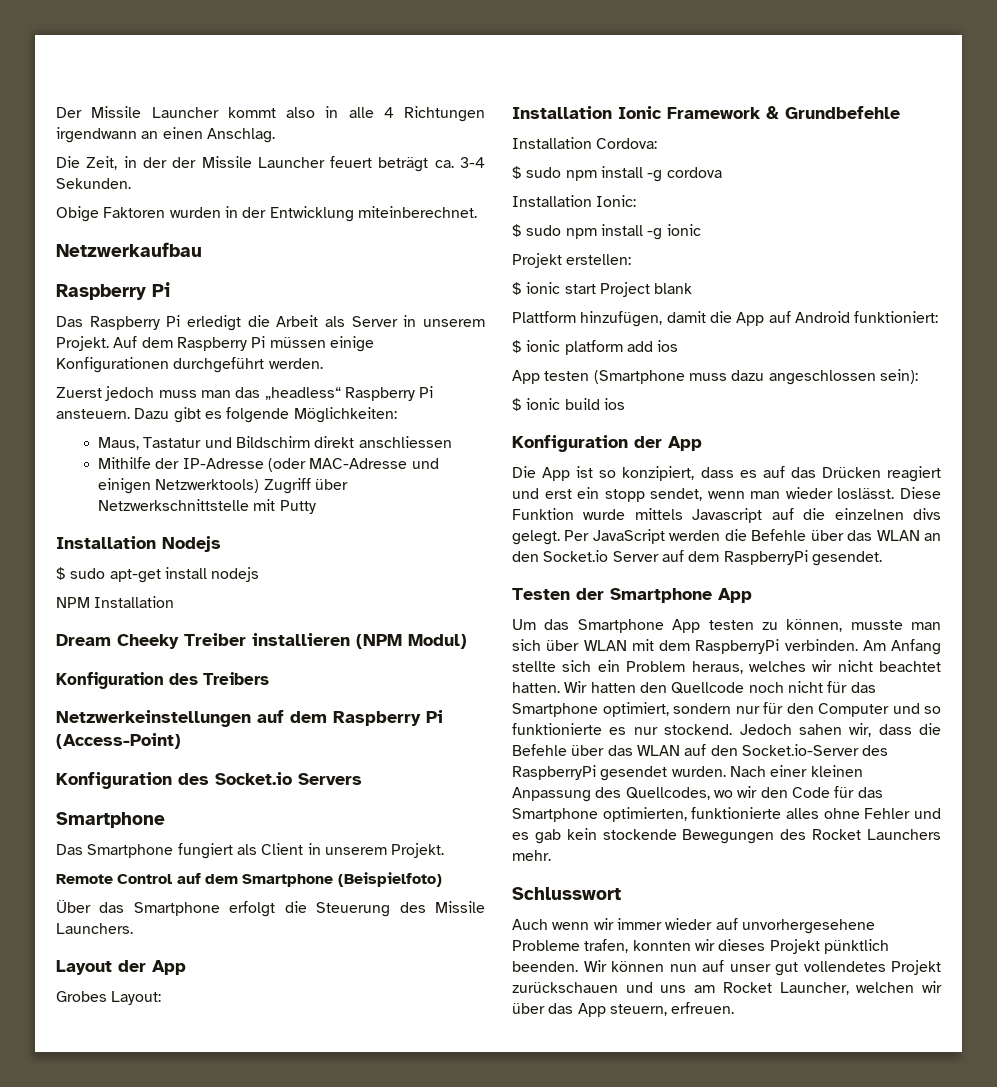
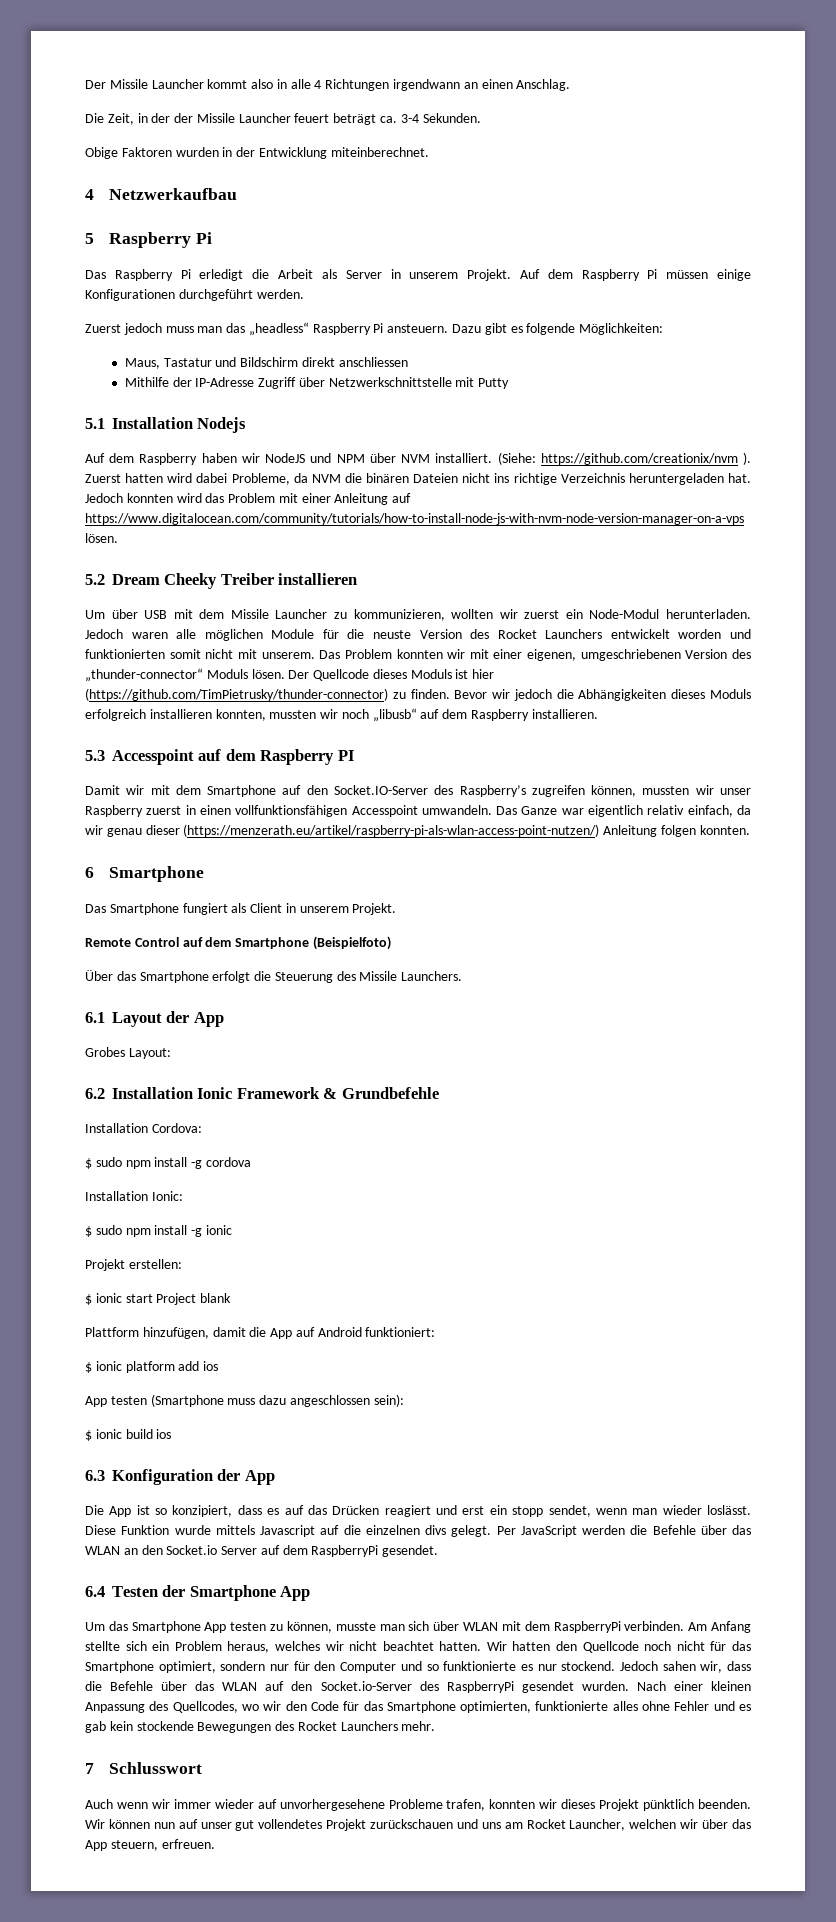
(477, 212) none -> [85,189,94,200] 4
(202, 249) none -> [85,233,94,244] 5
[268,458,439,472] [98,478,260,494] (oder MAC-Adresse und einigen Netzwerktools) -> (255, 382) none
(316, 507) none -> [85,418,105,429] 5.1
[56,567,260,583] [56,596,175,608] [56,633,467,649] [56,672,269,689] [56,710,443,727] [56,733,181,749] [56,772,362,789] $ sudo apt-get install nodejs // NPM Installation // Dream Cheeky Treiber installieren (NPM Modul) // Konfiguration des Treibers // Netzwerkeinstellungen auf dem Raspberry Pi (Access-Point) // Konfiguration des Socket.io Servers // -> [85,452,751,465] [85,473,751,485] [85,493,412,505] [85,513,744,525] [85,533,118,543] [85,573,358,589] [85,609,751,621] [85,629,751,641] [85,649,751,661] [85,668,495,682] [85,688,751,701] [85,708,598,722] [85,749,354,765] [85,785,752,797] [85,805,751,817] [85,824,750,837] [85,867,94,878] Auf dem Raspberry haben wir NodeJS und NPM über NVM installiert. (Siehe: https://github.com/creationix/nvm ). Zuerst hatten wird dabei Probleme, da NVM die binären Dateien nicht ins richtige Verzeichnis heruntergeladen hat. Jedoch konnten wird das Problem mit einer Anleitung auf https://www.digitalocean.com/community/tutorials/how-to-install-node-js-with-nvm-node-version-manager-on-a-vps lösen. // 5.2 Dream Cheeky Treiber installieren // Um über USB mit dem Missile Launcher zu kommunizieren, wollten wir zuerst ein Node-Modul herunterladen. Jedoch waren alle möglichen Module für die neuste Version des Rocket Launchers entwickelt worden und funktionierten somit nicht mit unserem. Das Problem konnten wir mit einer eigenen, umgeschriebenen Version des „thunder-connector“ Moduls lösen. Der Quellcode dieses Moduls ist hier (https://github.com/TimPietrusky/thunder-connector) zu finden. Bevor wir jedoch die Abhängigkeiten dieses Moduls erfolgreich installieren konnten, mussten wir noch „libusb“ auf dem Raspberry installieren. // 5.3 Accesspoint auf dem Raspberry PI // Damit wir mit dem Smartphone auf den Socket.IO-Server des Raspberry’s zugreifen können, mussten wir unser Raspberry zuerst in einen vollfunktionsfähigen Accesspoint umwandeln. Das Ganze war eigentlich relativ einfach, da wir genau dieser (https://menzerath.eu/artikel/raspberry-pi-als-wlan-access-point-nutzen/) Anleitung folgen konnten. // 6
(133, 928) none -> [85,1012,105,1023] 6.1
(162, 998) none -> [85,1088,105,1099] 6.2
(625, 404) none -> [85,1470,105,1481] 6.3
(882, 558) none -> [85,1586,105,1597] 6.4
(551, 855) none -> [85,1763,94,1774] 7

